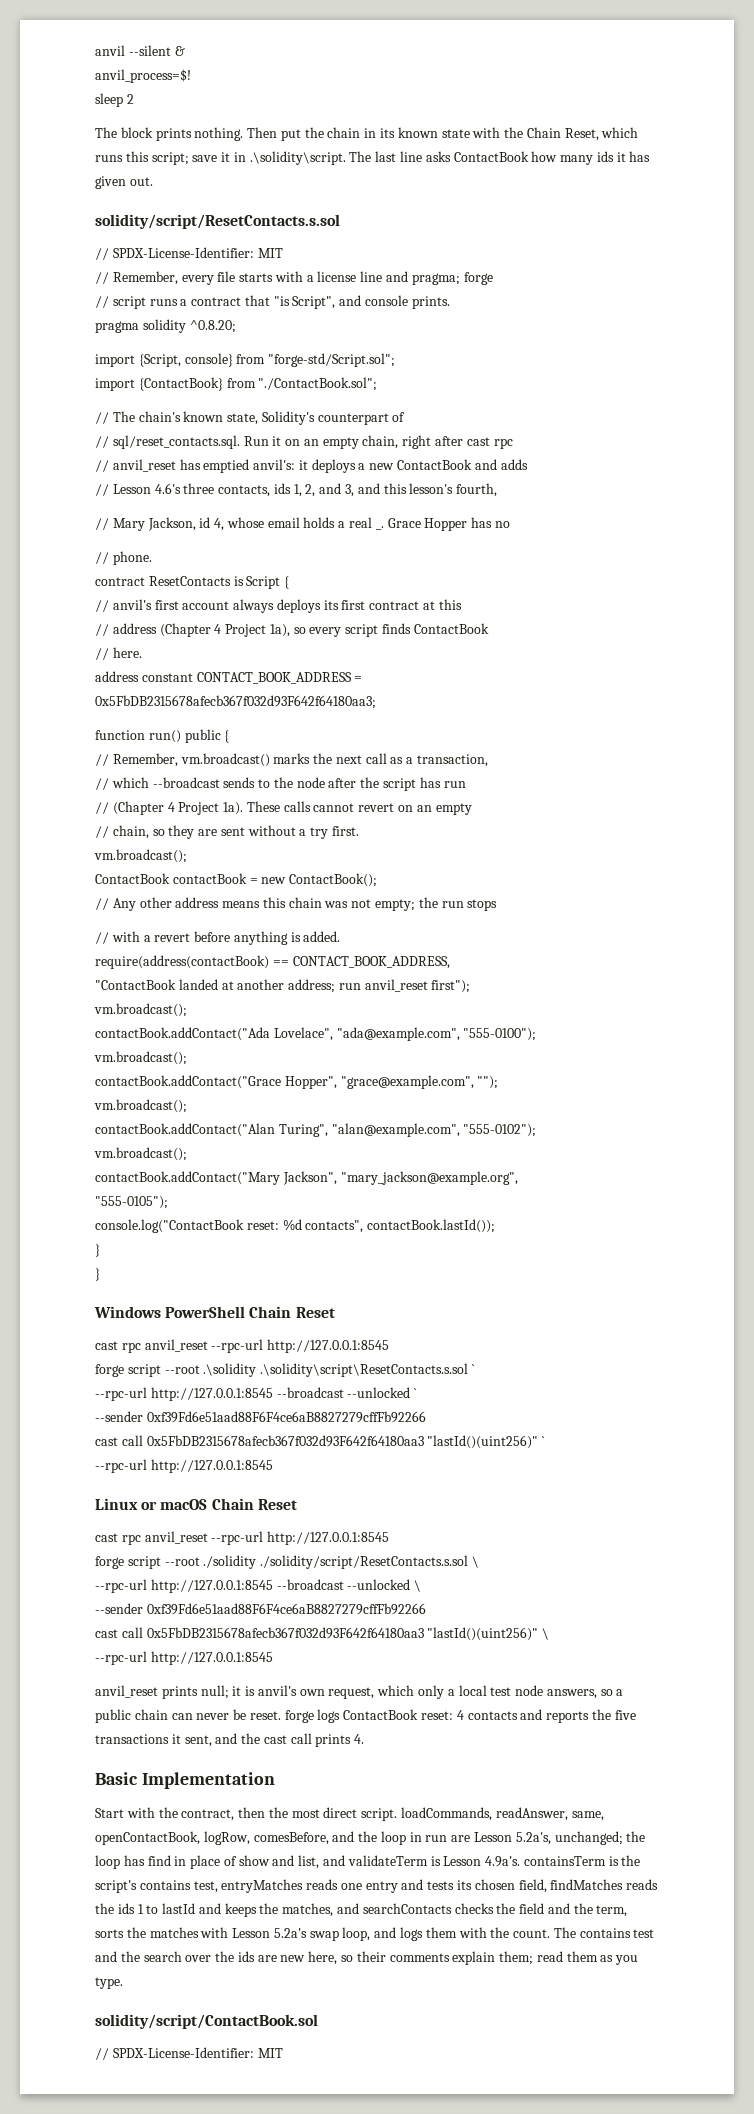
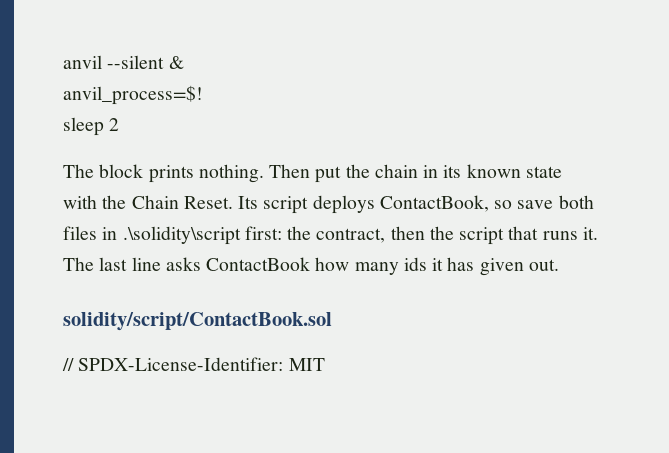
[564,127,639,141] [95,151,346,165] Reset, which runs this script; save it in .\solidity\script. -> [183,195,594,214] [63,226,598,245] Reset. Its script deploys ContactBook, so save both files in .\solidity\script first: the contract, then the script that runs it.
[95,214,340,229] [95,247,283,260] [95,271,493,285] [95,295,450,309] [95,319,236,333] [95,353,396,367] [95,377,378,391] [95,411,406,425] [95,435,513,449] [95,459,528,473] [95,483,498,497] [95,517,510,531] [95,551,152,565] [95,576,290,589] [95,599,462,613] [95,623,489,637] [95,647,142,660] [95,671,363,684] [95,695,376,709] [95,729,230,743] [95,753,489,767] [95,777,466,791] [95,801,472,815] [95,825,360,839] [94,849,187,863] [95,873,378,887] [95,897,498,911] [95,931,341,945] [95,955,450,969] [95,979,471,993] [94,1003,187,1017] [95,1027,537,1041] [94,1051,187,1065] [95,1075,499,1089] [94,1099,187,1113] [95,1123,537,1137] [94,1147,187,1161] [95,1171,518,1185] [95,1196,168,1209] [95,1219,496,1233] [95,1244,100,1257] [95,1268,100,1281] [94,1306,335,1318] [95,1339,390,1353] [95,1363,475,1377] [95,1387,418,1401] [95,1411,426,1423] [95,1435,546,1449] [95,1459,273,1473] [95,1498,297,1510] [95,1531,390,1545] [95,1555,479,1569] [95,1579,422,1593] [95,1603,426,1615] [95,1627,550,1641] [95,1651,273,1665] [95,1685,624,1699] [95,1709,636,1723] [95,1733,365,1747] [95,1772,275,1789] [95,1807,604,1821] [95,1831,646,1845] [95,1855,641,1869] [95,1879,659,1893] [95,1903,628,1917] [95,1927,655,1941] [95,1951,639,1965] [95,1977,123,1989] // solidity/script/ResetContacts.s.sol // // SPDX-License-Identifier: MIT // // Remember, every file starts with a license line and pragma; forge // // script runs a contract that "is Script", and console prints. // pragma solidity ^0.8.20; // import {Script, console} from "forge-std/Script.sol"; // import {ContactBook} from "./ContactBook.sol"; // // The chain's known state, Solidity's counterpart of // // sql/reset_contacts.sql. Run it on an empty chain, right after cast rpc // // anvil_reset has emptied anvil's: it deploys a new ContactBook and adds // // Lesson 4.6's three contacts, ids 1, 2, and 3, and this lesson's fourth, // // Mary Jackson, id 4, whose email holds a real _. Grace Hopper has no // // phone. // contract ResetContacts is Script { // // anvil's first account always deploys its first contract at this // // address (Chapter 4 Project 1a), so every script finds ContactBook // // here. // address constant CONTACT_BOOK_ADDRESS = // 0x5FbDB2315678afecb367f032d93F642f64180aa3; // function run() public { // // Remember, vm.broadcast() marks the next call as a transaction, // // which --broadcast sends to the node after the script has run // // (Chapter 4 Project 1a). These calls cannot revert on an empty // // chain, so they are sent without a try first. // vm.broadcast(); // ContactBook contactBook = new ContactBook(); // // Any other address means this chain was not empty; the run stops // // with a revert before anything is added. // require(address(contactBook) == CONTACT_BOOK_ADDRESS, // "ContactBook landed at another address; run anvil_reset first"); // vm.broadcast(); // contactBook.addContact("Ada Lovelace", "ada@example.com", "555-0100"); // vm.broadcast(); // contactBook.addContact("Grace Hopper", "grace@example.com", ""); // vm.broadcast(); // contactBook.addContact("Alan Turing", "alan@example.com", "555-0102"); // vm.broadcast(); // contactBook.addContact("Mary Jackson", "mary_jackson@example.org", // "555-0105"); // console.log("ContactBook reset: %d contacts", contactBook.lastId()); // } // } // Windows PowerShell Chain Reset // cast rpc anvil_reset --rpc-url http://127.0.0.1:8545 // forge script --root .\solidity .\solidity\script\ResetContacts.s.sol ` // --rpc-url http://127.0.0.1:8545 --broadcast --unlocked ` // --sender 0xf39Fd6e51aad88F6F4ce6aB8827279cffFb92266 // cast call 0x5FbDB2315678afecb367f032d93F642f64180aa3 "lastId()(uint256)" ` // --rpc-url http://127.0.0.1:8545 // Linux or macOS Chain Reset // cast rpc anvil_reset --rpc-url http://127.0.0.1:8545 // forge script --root ./solidity ./solidity/script/ResetContacts.s.sol \ // --rpc-url http://127.0.0.1:8545 --broadcast --unlocked \ // --sender 0xf39Fd6e51aad88F6F4ce6aB8827279cffFb92266 // cast call 0x5FbDB2315678afecb367f032d93F642f64180aa3 "lastId()(uint256)" \ // --rpc-url http://127.0.0.1:8545 // anvil_reset prints null; it is anvil's own request, which only a local test node answers, so a public chain can never be reset. forge logs ContactBook reset: 4 contacts and reports the five transactions it sent, and the cast call prints 4. // Basic Implementation // Start with the contract, then the most direct script. loadCommands, readAnswer, same, openContactBook, logRow, comesBefore, and the loop in run are Lesson 5.2a's, unchanged; the loop has find in place of show and list, and validateTerm is Lesson 4.9a's. containsTerm is the script's contains test, entryMatches reads one entry and tests its chosen field, findMatches reads the ids 1 to lastId and keeps the matches, and searchContacts checks the field and the term, sorts the matches with Lesson 5.2a's swap loop, and logs them with the count. The contains test and the search over the ids are new here, so their comments explain them; read them as you type. -> (559, 265) none

